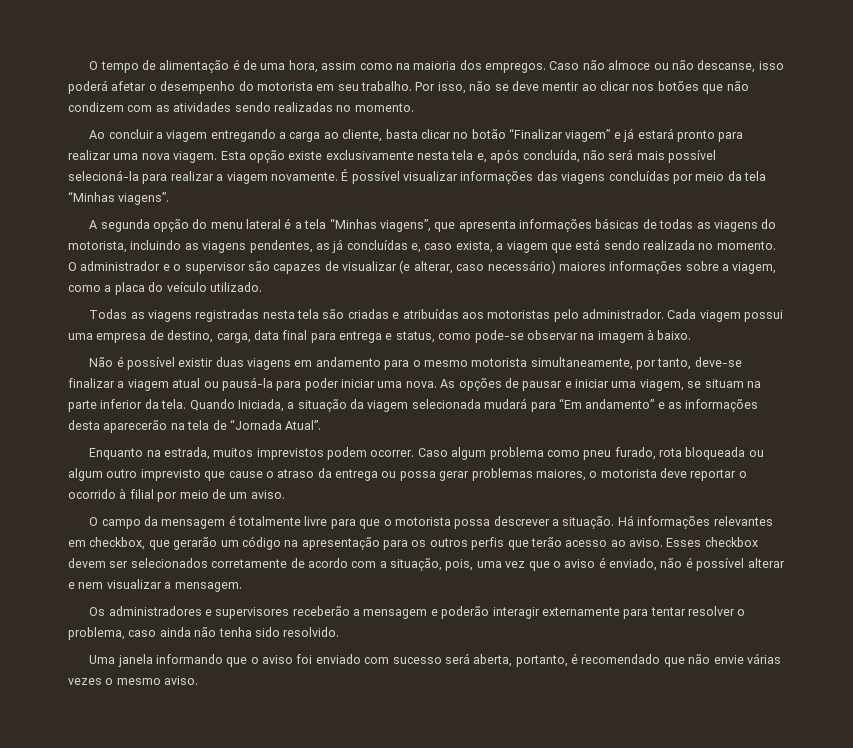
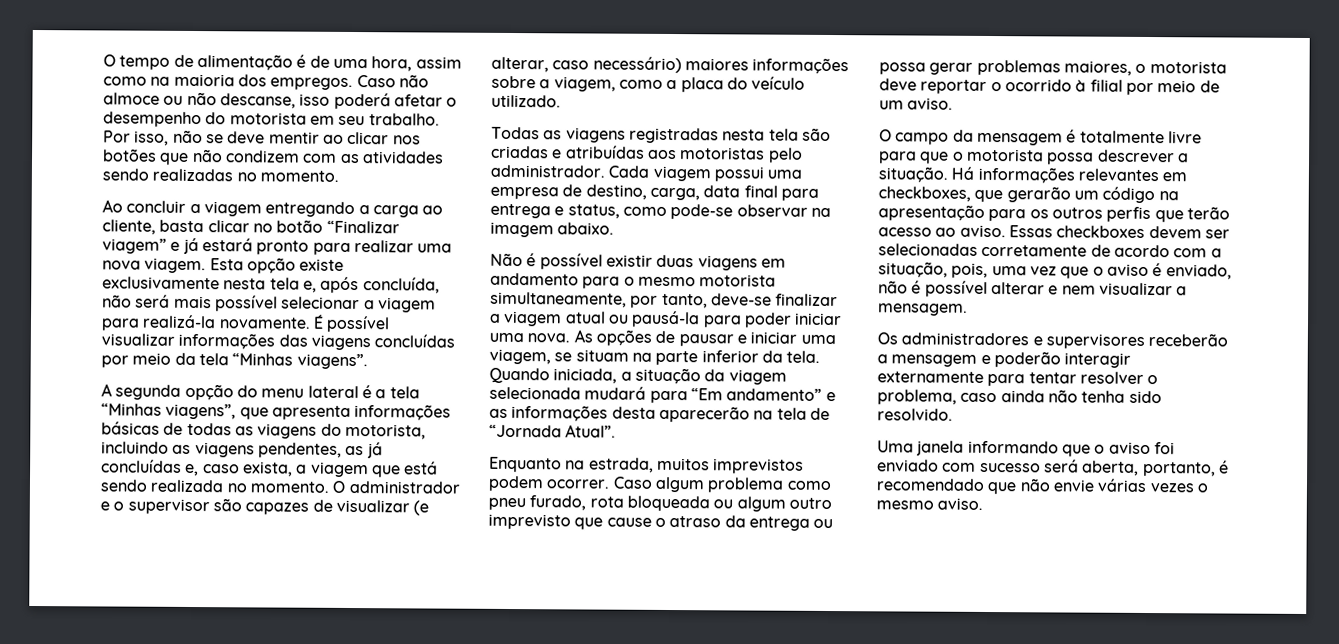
[68,170,268,184] selecioná-la para realizar a viagem -> [281,296,436,313] [101,314,217,331] selecionar a viagem para realizá-la
[647,329,692,340] à baixo. -> [557,222,615,235] abaixo.
[237,399,284,412] Iniciada, -> [553,368,618,384] iniciada,
[89,537,146,550] checkbox, -> [878,186,971,202] checkboxes,
[666,537,758,547] Esses checkbox -> [1008,225,1146,238] Essas checkboxes
[130,558,208,568] selecionados -> [878,243,978,256] selecionadas

